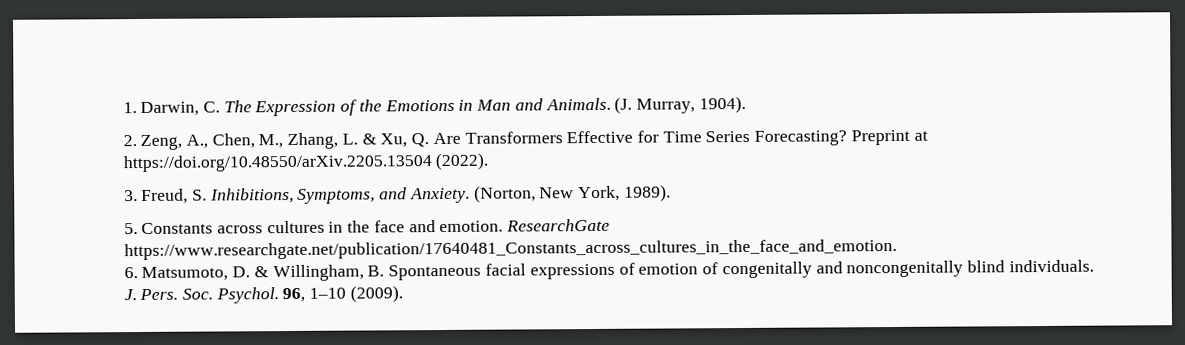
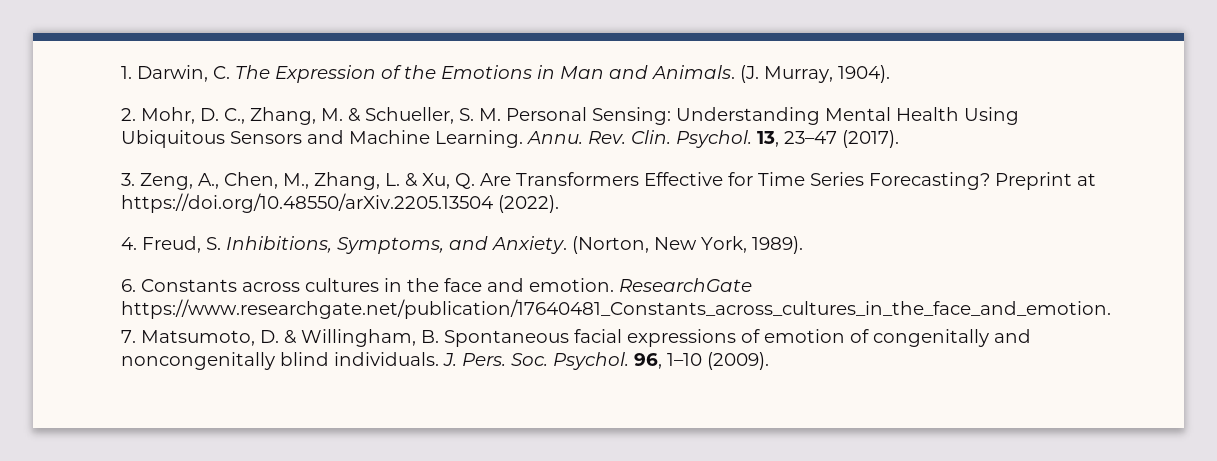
(137, 141) none -> [141,107,1020,125] [121,130,900,148] [121,173,136,186] Mohr, D. C., Zhang, M. & Schueller, S. M. Personal Sensing: Understanding Mental Health Using Ubiquitous Sensors and Machine Learning. Annu. Rev. Clin. Psychol. 13, 23–47 (2017). // 3.
[123,190,138,202] 3. -> [121,237,138,250] 4.
[123,223,138,235] 5. -> [121,279,137,292] 6.
[123,267,138,279] 6. -> [121,330,137,343] 7.

